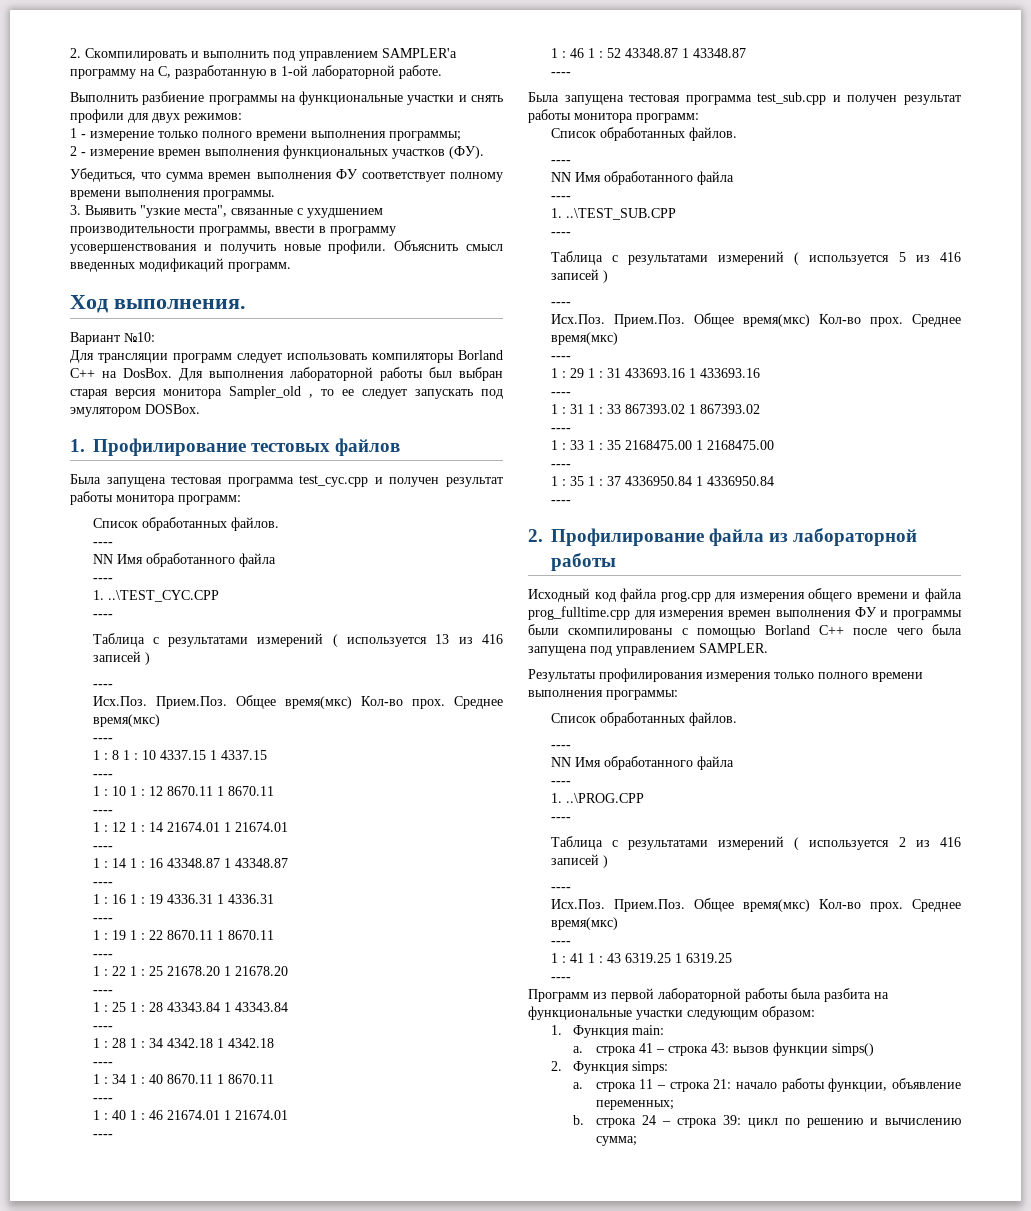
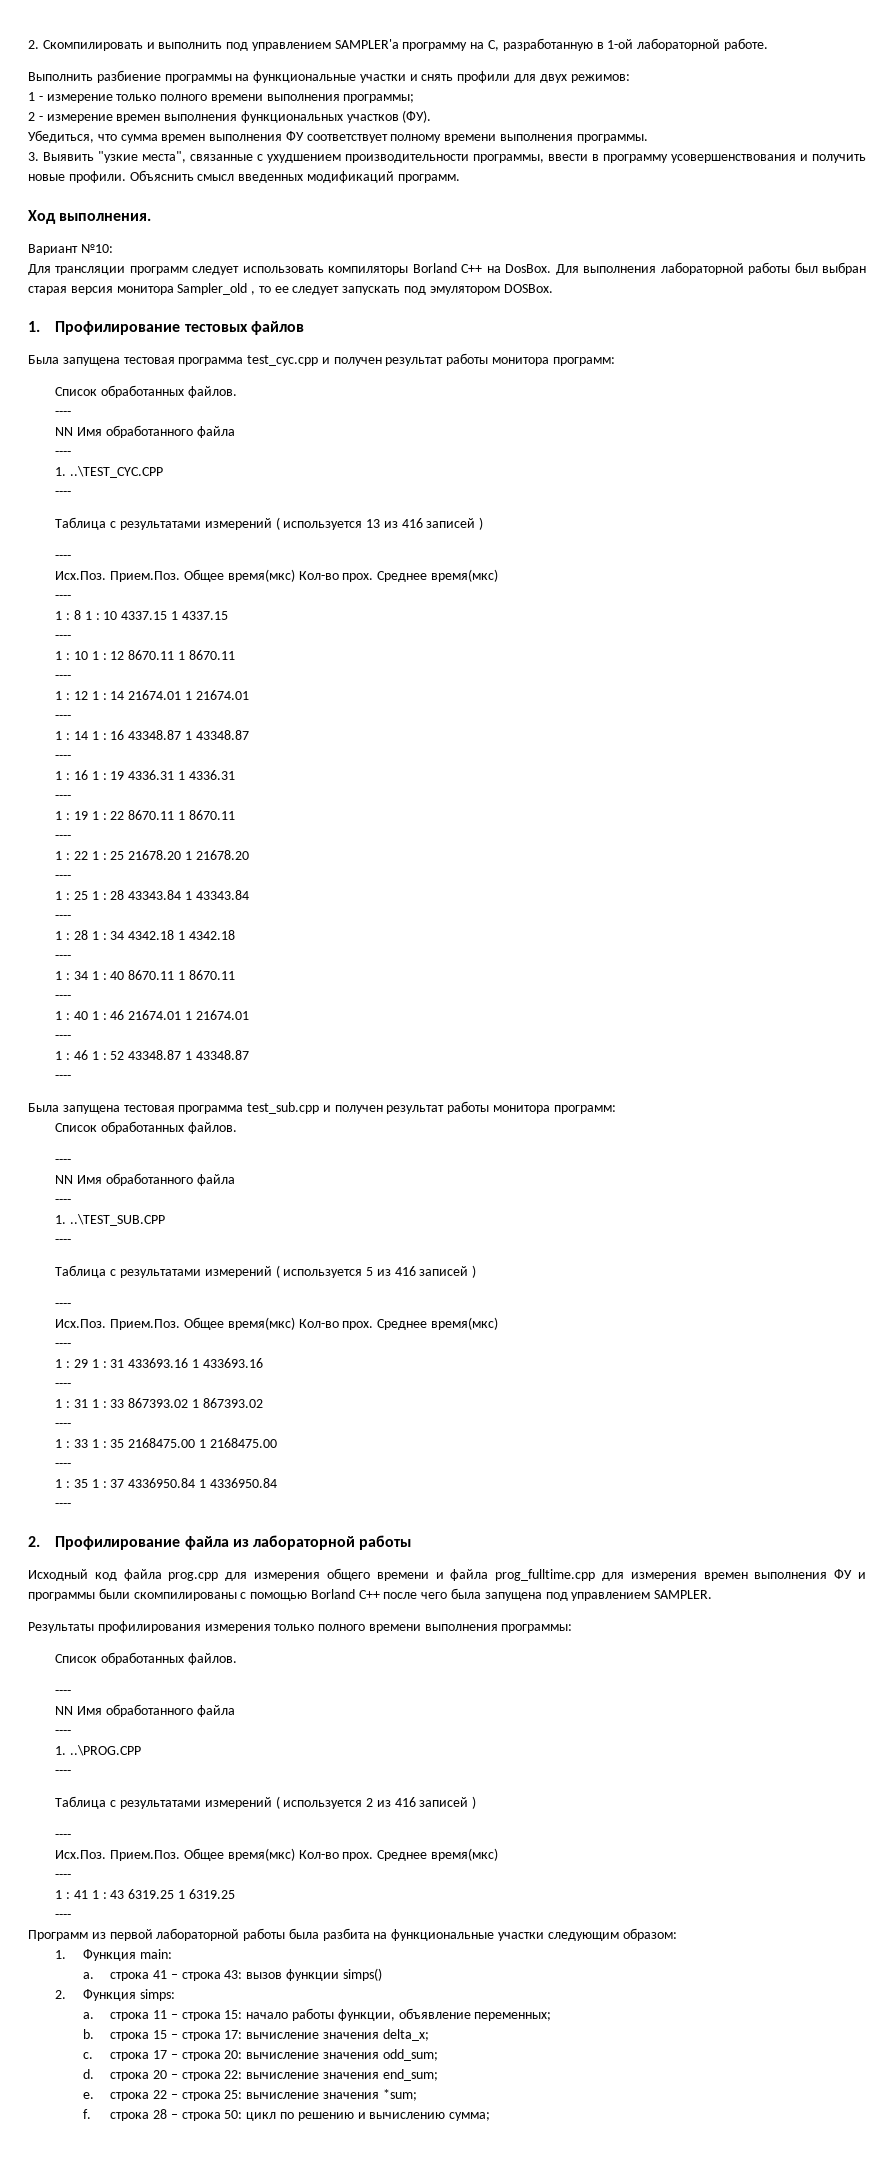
[713,1079,732,1089] 21: -> [224,2010,243,2019] 15:
[641,1115,741,1128] 24 – строка 39: -> [153,2029,429,2041] [82,2049,438,2061] [82,2069,438,2081] [82,2089,417,2101] [82,2109,243,2121] 15 – строка 17: вычисление значения delta_x; // c. строка 17 – строка 20: вычисление значения odd_sum; // d. строка 20 – строка 22: вычисление значения end_sum; // e. строка 22 – строка 25: вычисление значения *sum; // f. строка 28 – строка 50:

